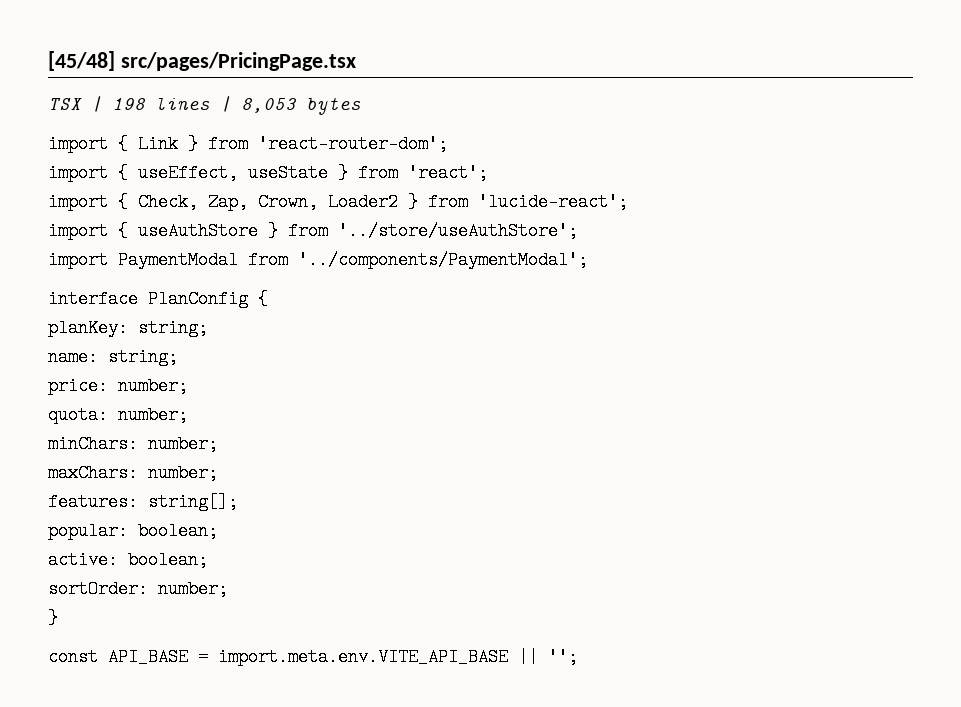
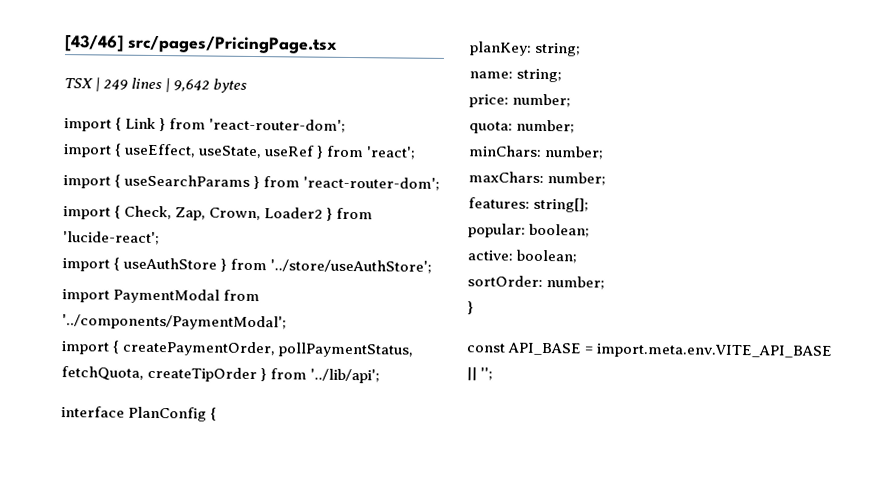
[48,51,115,71] [45/48] -> [65,34,124,52] [43/46]
[112,98,146,110] 198 -> [103,78,129,90] 249
[241,98,297,113] 8,053 -> [173,79,211,92] 9,642
[248,164,328,182] useState -> [198,145,316,159] useState, useRef
(488, 173) none -> [63,174,441,191] // import { useSearchParams } from 'react-router-dom';
(588, 260) none -> [61,340,415,358] [61,366,381,384] // import { createPaymentOrder, pollPaymentStatus, fetchQuota, createTipOrder } from '../lib/api';

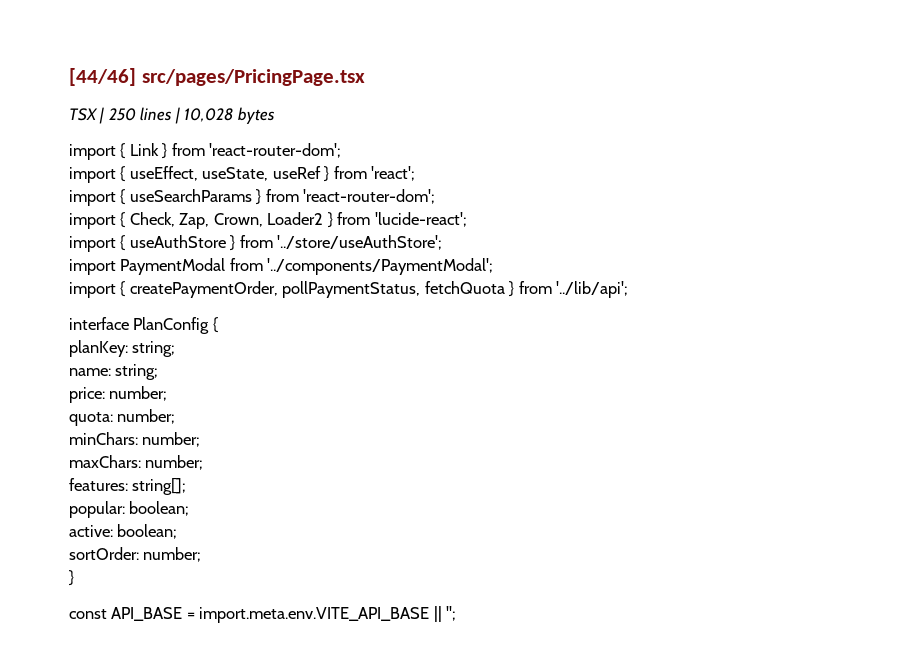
[65,34,124,52] [43/46] -> [69,68,136,86] [44/46]
[103,78,129,90] 249 -> [108,108,136,121] 250
[173,79,211,92] 9,642 -> [184,108,234,122] 10,028
[61,366,258,383] fetchQuota, createTipOrder -> [424,281,505,294] fetchQuota

